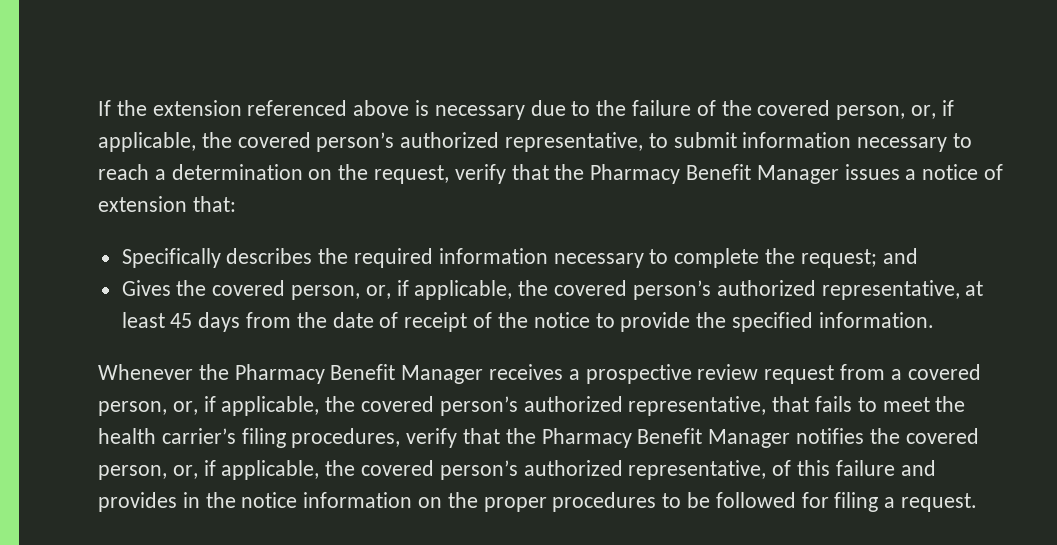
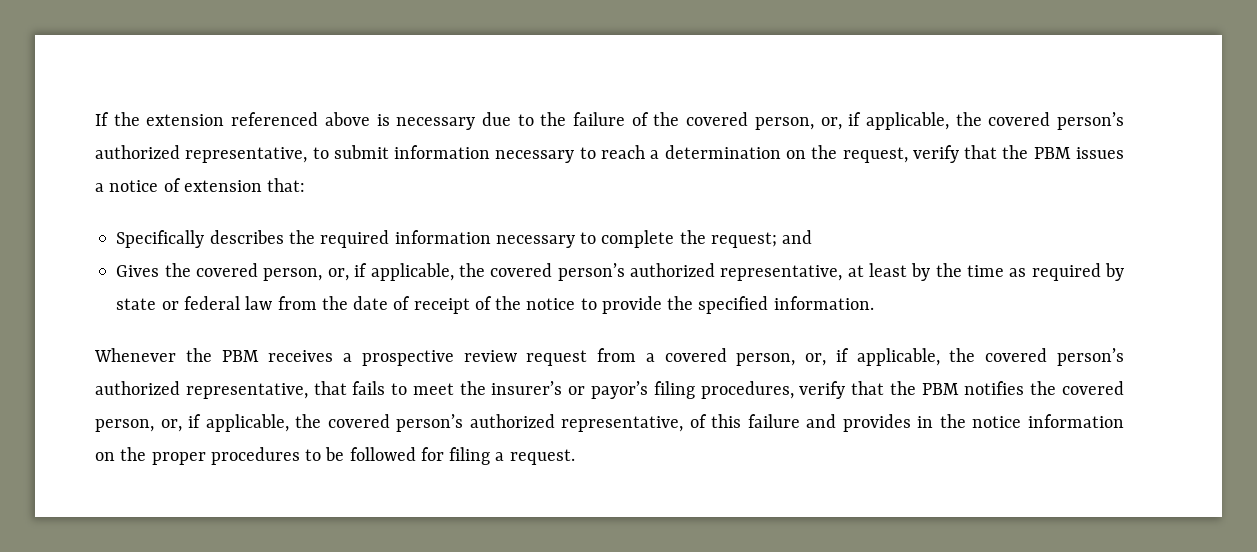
[590,164,839,184] Pharmacy Benefit Manager -> [1033,147,1071,159] PBM
[170,312,241,332] 45 days -> [911,263,1124,281] [116,296,273,310] by the time as required by state or federal law
[234,364,484,384] Pharmacy Benefit Manager -> [221,350,259,362] PBM
[98,428,236,444] health carrier’s -> [491,381,648,399] insurer’s or payor’s
[541,428,791,448] Pharmacy Benefit Manager -> [921,383,959,395] PBM

